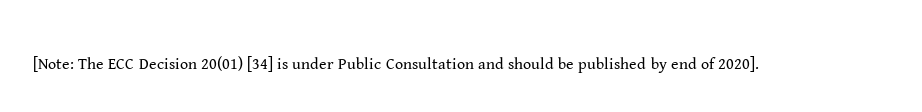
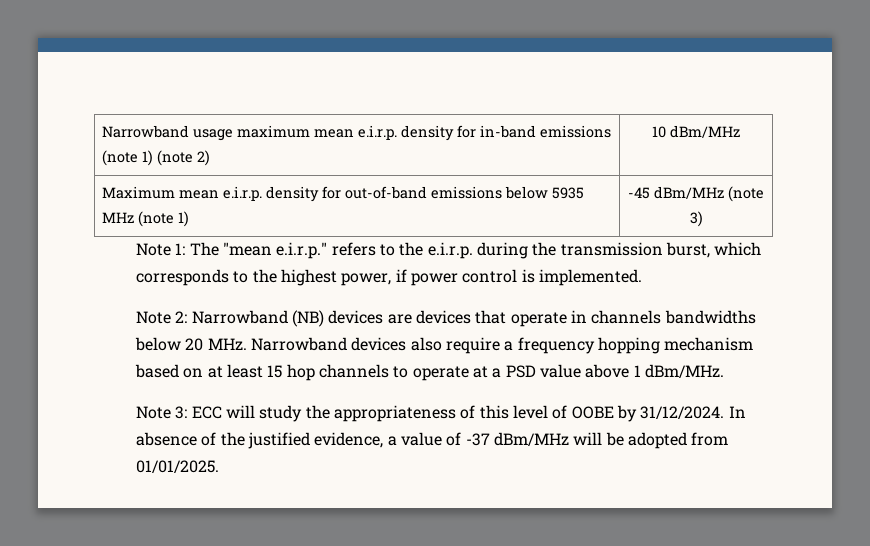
[33,56,760,73] [Note: The ECC Decision 20(01) [34] is under Public Consultation and should be published by end of 2020]. -> [102,125,612,141] [102,150,211,166] [652,125,740,138] [102,186,585,202] [102,211,190,227] [628,186,764,202] [689,211,703,227] [136,242,762,259] [136,269,642,286] [136,310,756,327] [135,337,754,354] [135,364,724,381] [136,405,746,422] [136,432,729,449] [136,460,220,473] Narrowband usage maximum mean e.i.r.p. density for in-band emissions (note 1) (note 2) | 10 dBm/MHz // Maximum mean e.i.r.p. density for out-of-band emissions below 5935 MHz (note 1) | -45 dBm/MHz (note 3) // Note 1: The "mean e.i.r.p." refers to the e.i.r.p. during the transmission burst, which corresponds to the highest power, if power control is implemented. // Note 2: Narrowband (NB) devices are devices that operate in channels bandwidths below 20 MHz. Narrowband devices also require a frequency hopping mechanism based on at least 15 hop channels to operate at a PSD value above 1 dBm/MHz. // Note 3: ECC will study the appropriateness of this level of OOBE by 31/12/2024. In absence of the justified evidence, a value of -37 dBm/MHz will be adopted from 01/01/2025.

